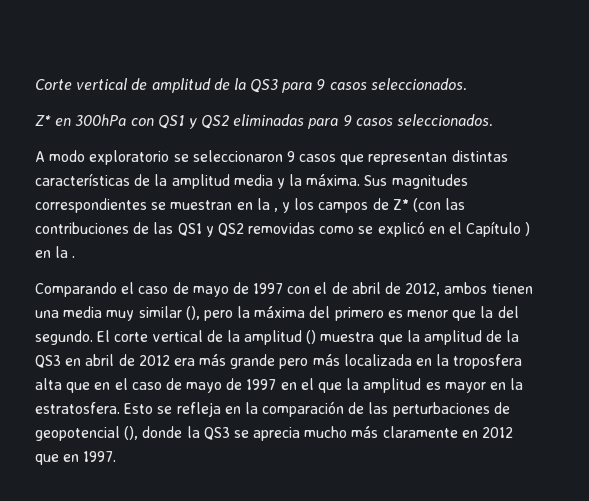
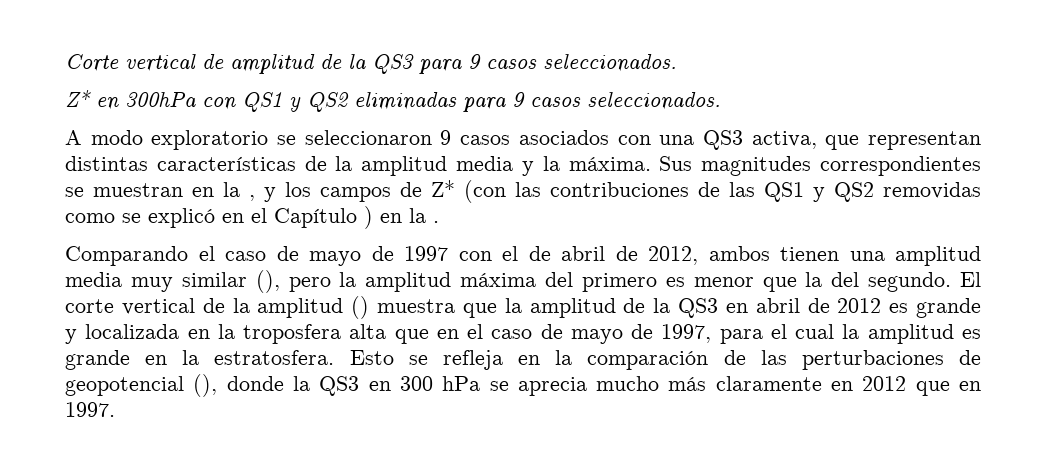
(337, 158) none -> [518,130,817,150] asociados con una QS3 activa,
(59, 314) none -> [895,246,981,266] amplitud
(251, 312) none -> [365,272,452,292] amplitud
[173,354,340,369] era más grande pero más -> [889,298,982,318] [65,329,77,344] es grande y
[246,378,343,393] 1997 en el que -> [661,324,835,344] 1997, para el cual
[444,382,486,393] mayor -> [65,350,130,370] grande
(230, 433) none -> [368,376,481,391] en 300 hPa

